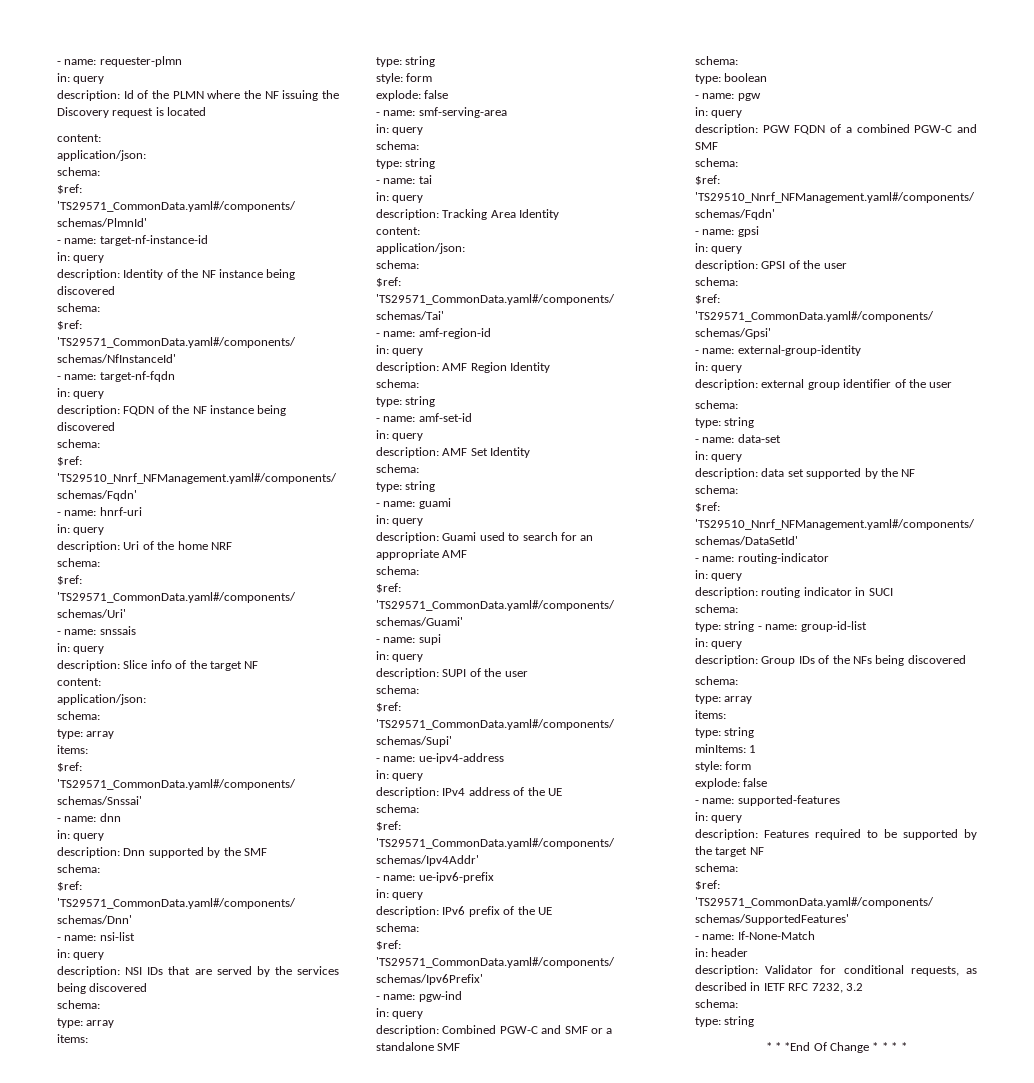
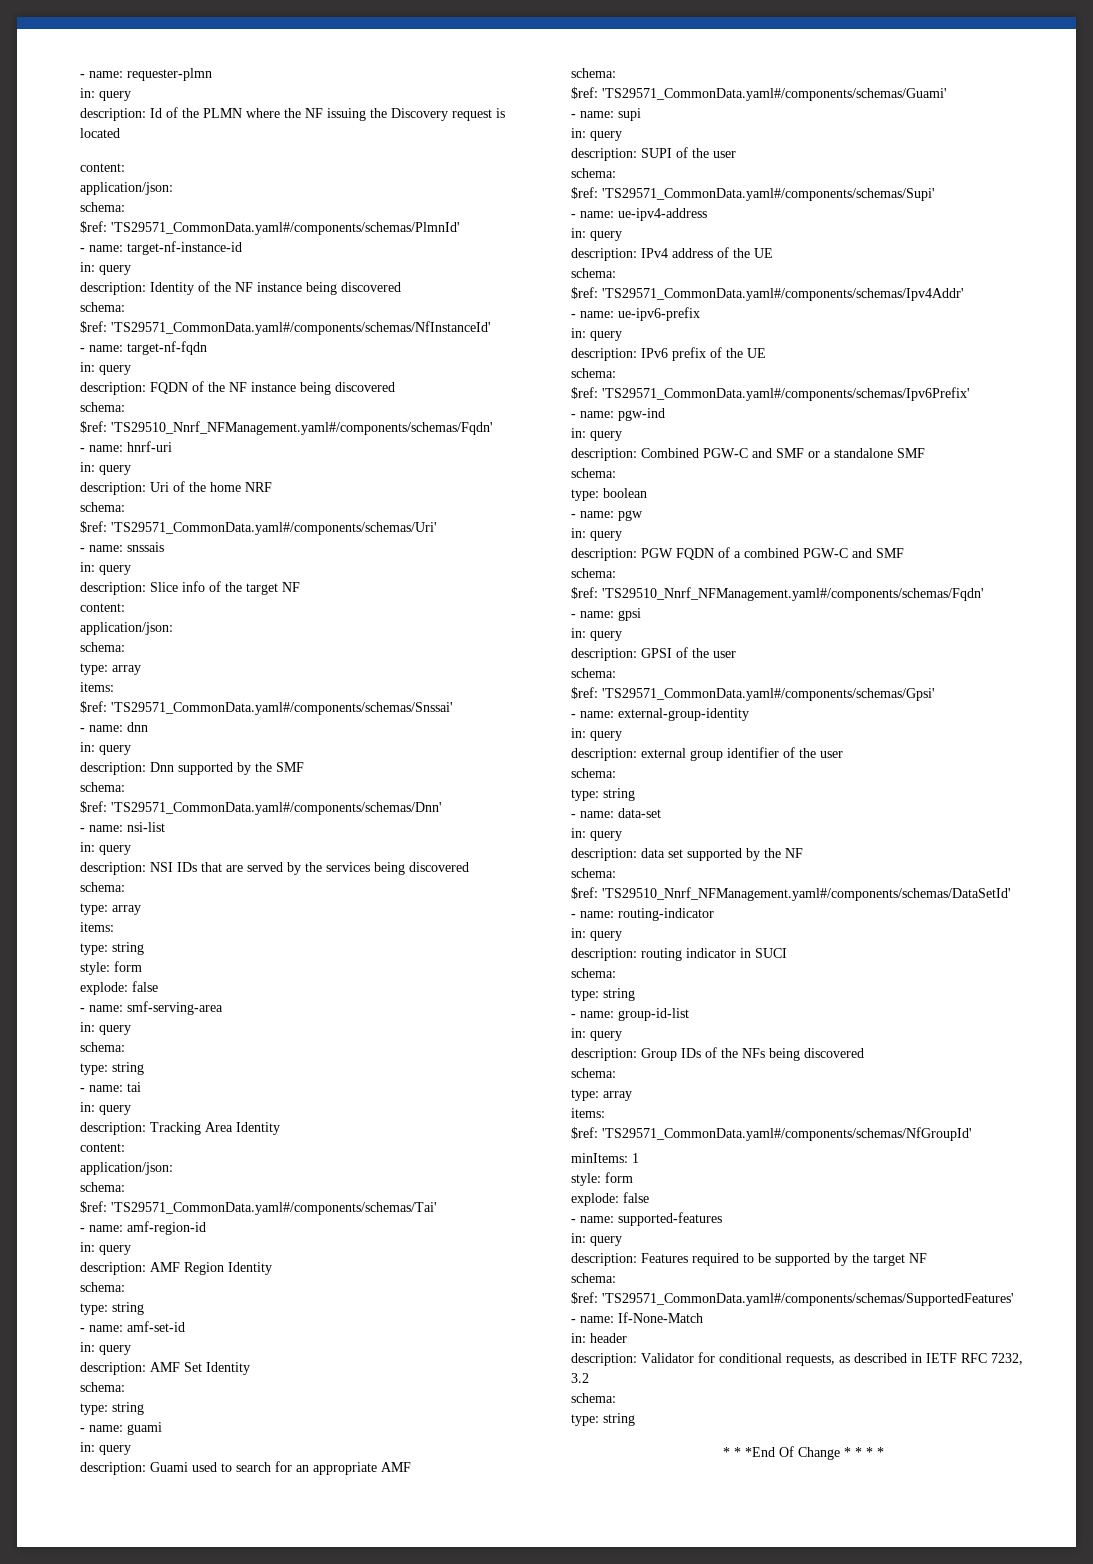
(755, 626) none -> (635, 994) //
[695,727,755,738] type: string -> [571,1127,972,1141] $ref: 'TS29571_CommonData.yaml#/components/schemas/NfGroupId'

